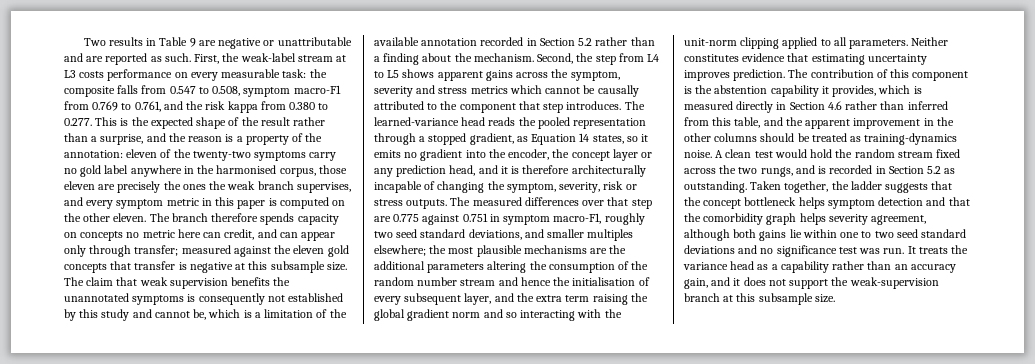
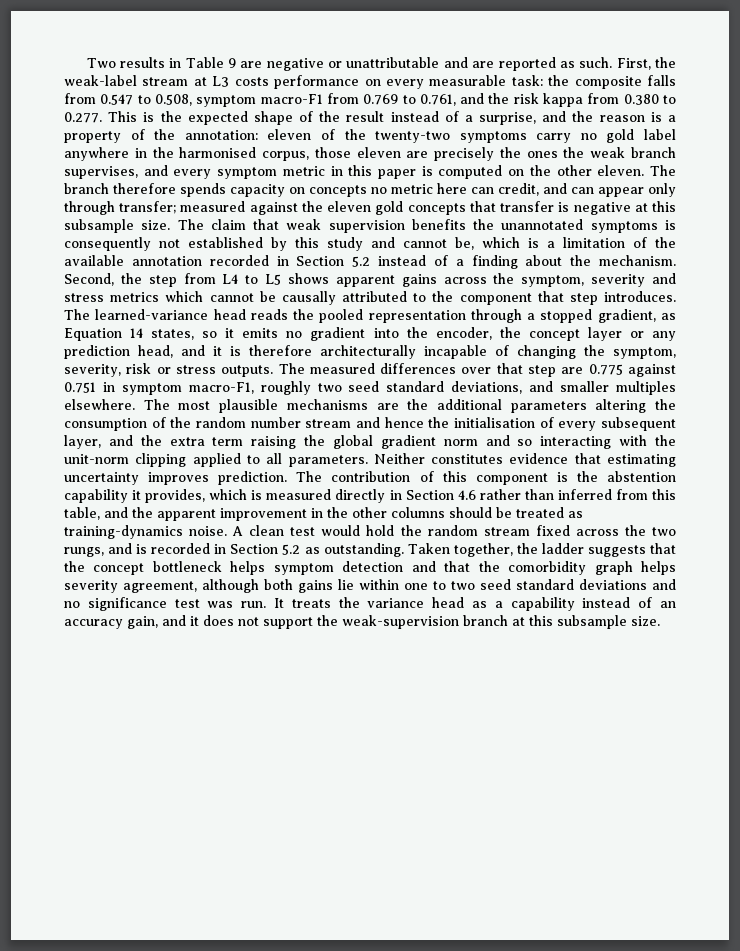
[293,117,326,126] [64,133,88,142] rather than -> [390,111,459,122] instead of
[595,37,655,46] rather than -> [378,255,448,266] instead of
[374,245,447,256] elsewhere; the -> [64,399,170,410] elsewhere. The
[832,261,892,270] rather than -> [582,597,653,608] instead of

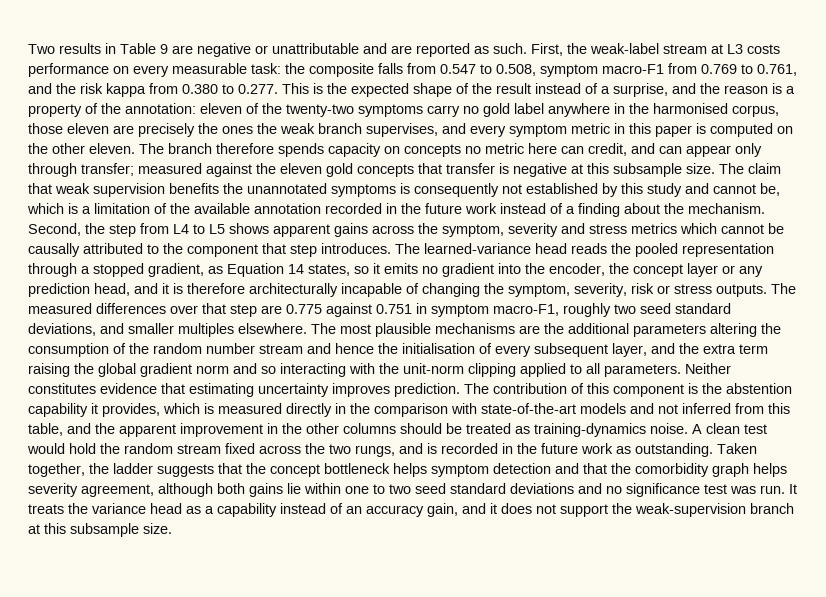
[296,256,371,267] Section 5.2 -> [401,203,497,214] the future work
[405,489,554,500] Section 4.6 rather than -> [350,403,678,417] the comparison with state-of-the-art models and not
[230,544,301,555] Section 5.2 -> [517,443,613,454] the future work

